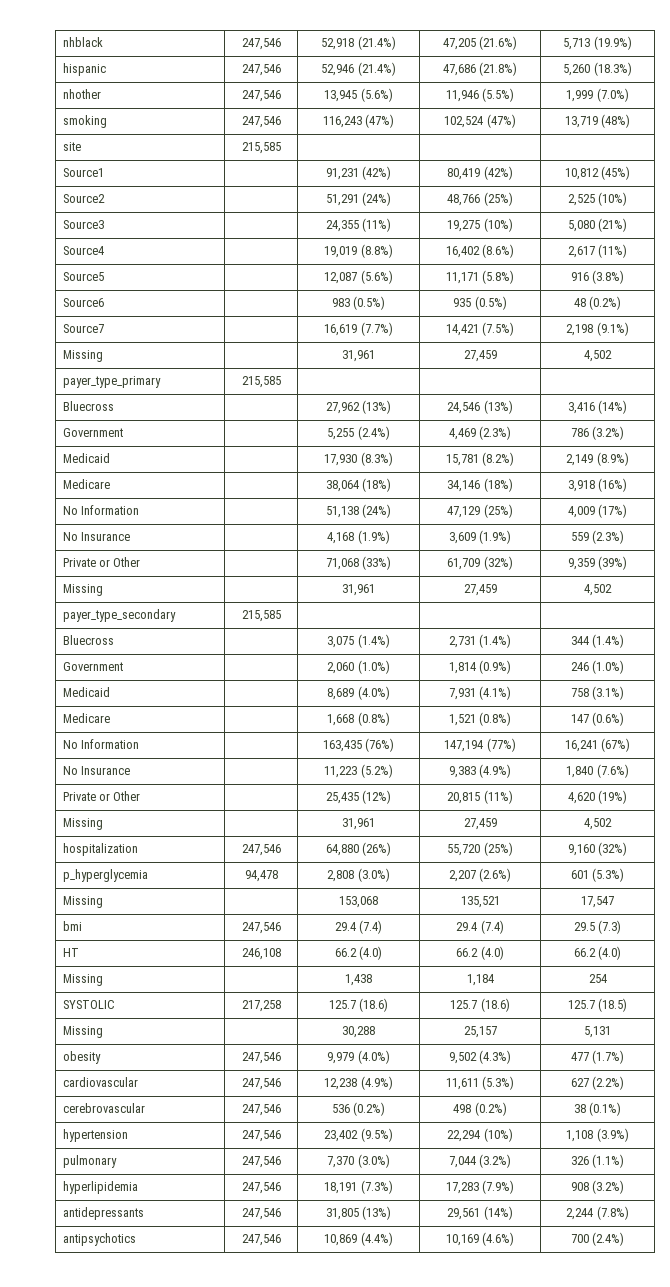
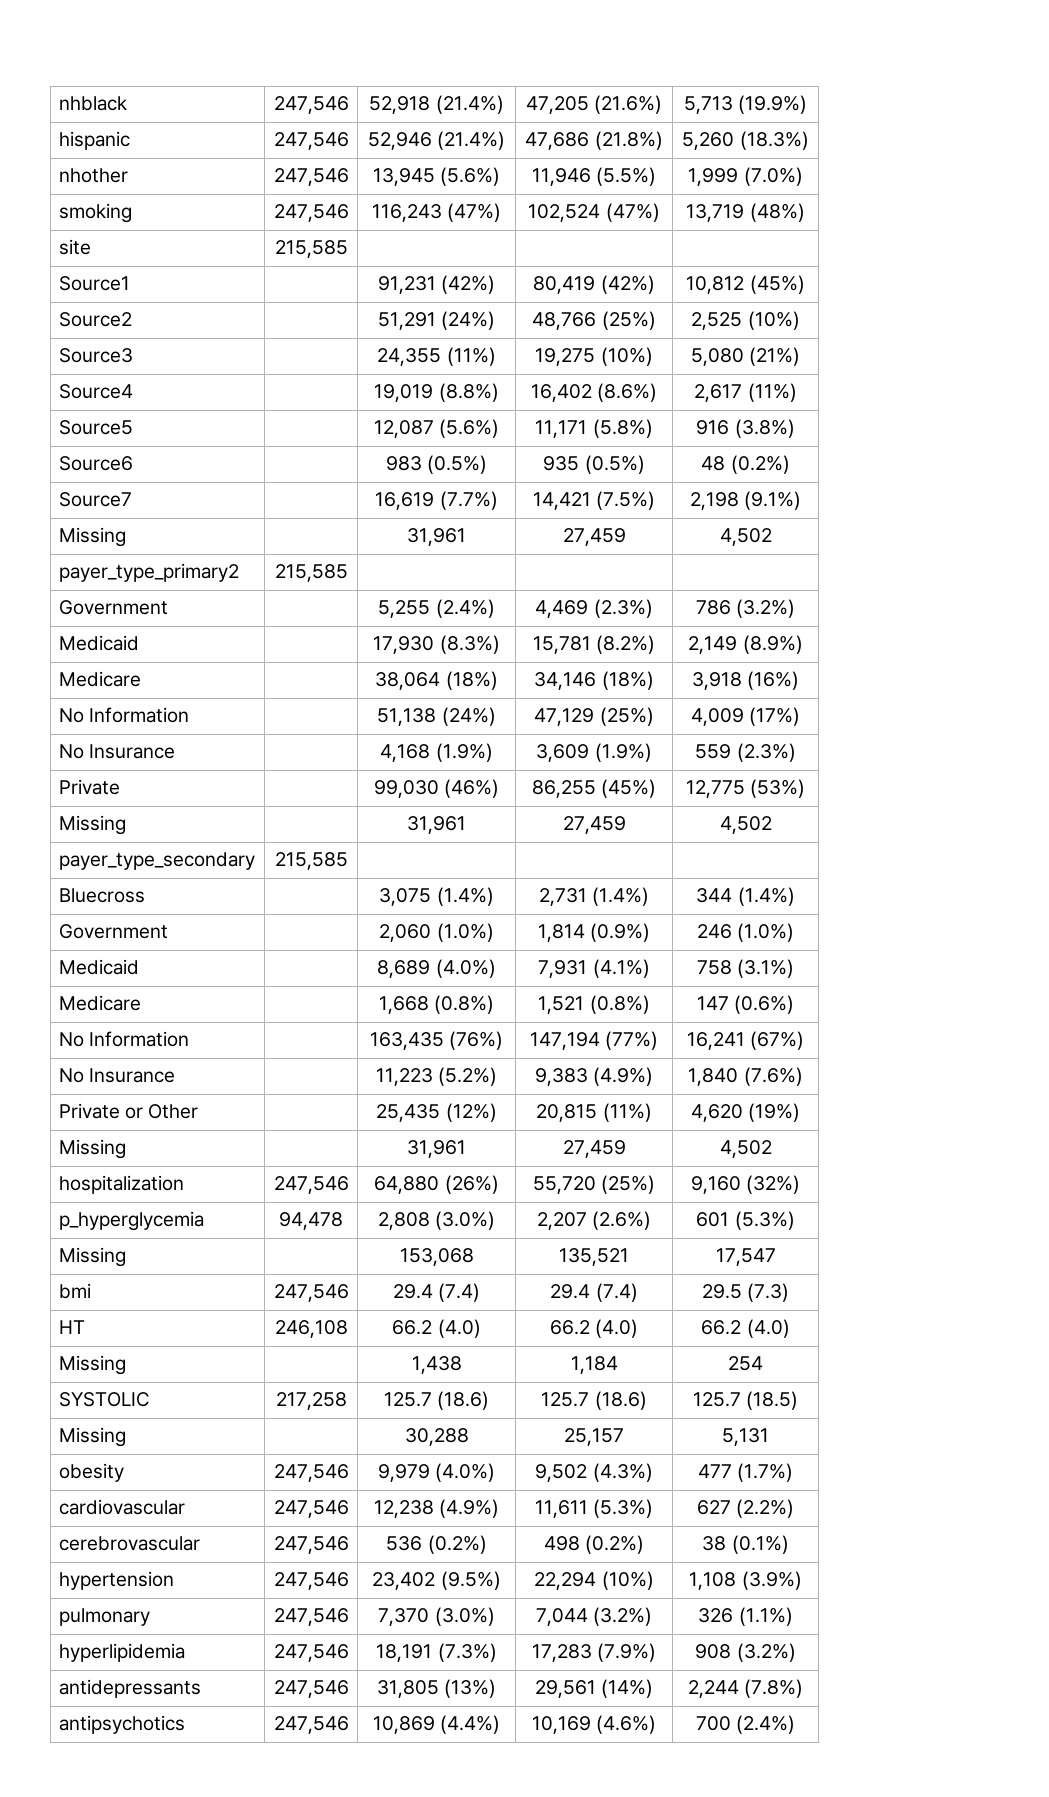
[62,376,161,388] [241,376,281,388] [62,401,114,411] [325,400,392,414] [447,400,513,414] [567,400,628,414] payer_type_primary | 215,585 | | | // Bluecross | | 27,962 (13%) | 24,546 (13%) | 3,416 (14%) -> [58,563,239,582] [274,564,348,582] payer_type_primary2 | 215,585 | | |
[99,557,141,567] [325,556,392,570] [447,556,513,570] [567,556,628,570] or Other | | 71,068 (33%) | 61,709 (32%) | 9,359 (39%) -> [373,779,500,798] [531,779,657,798] [685,779,806,798] | | 99,030 (46%) | 86,255 (45%) | 12,775 (53%)

